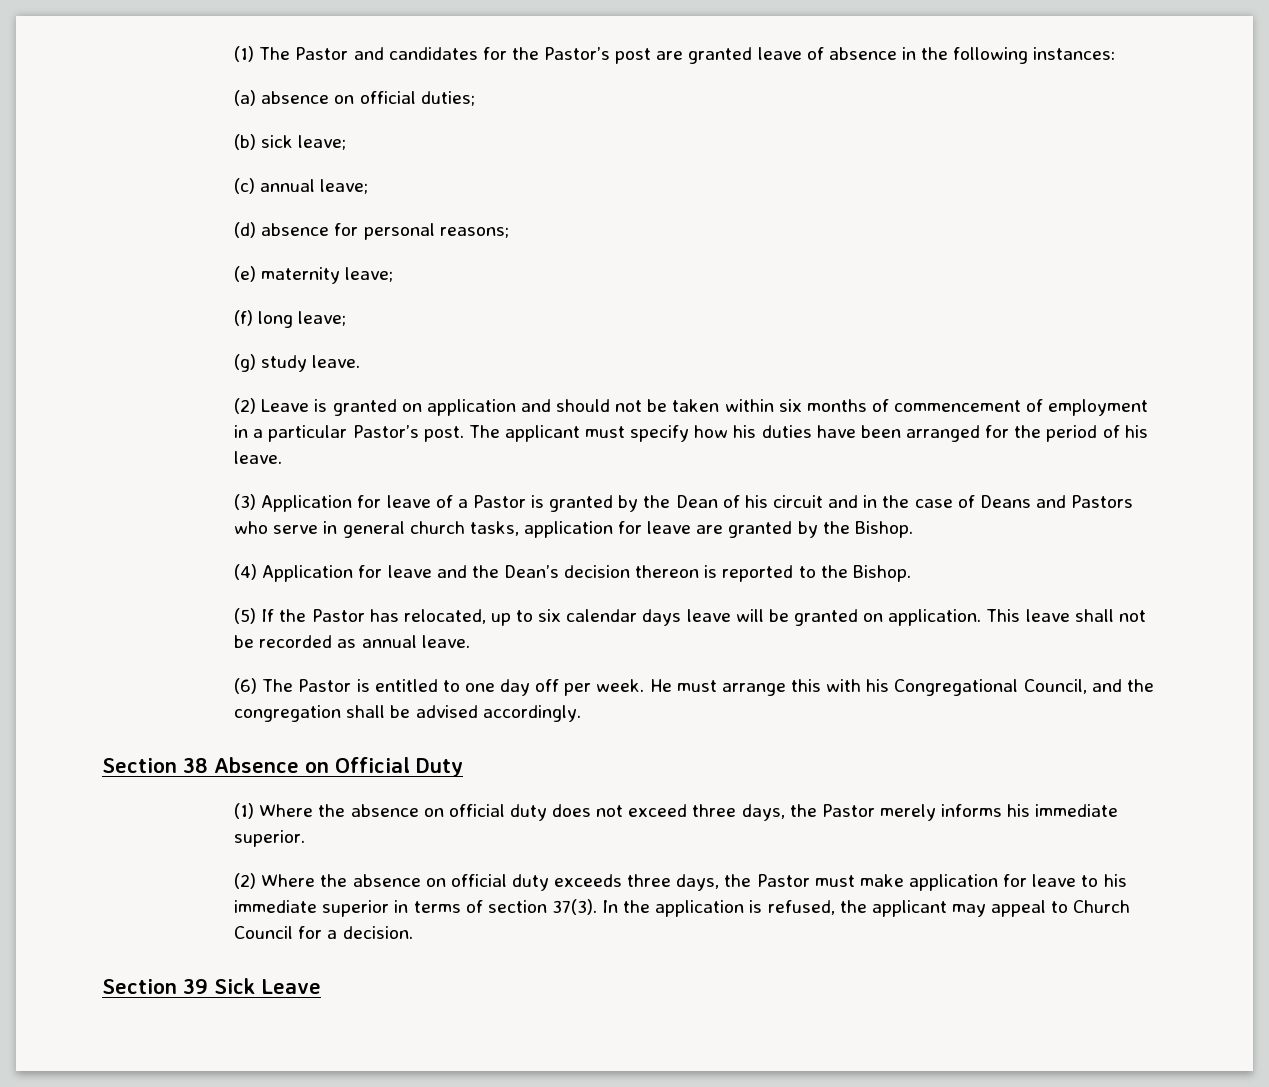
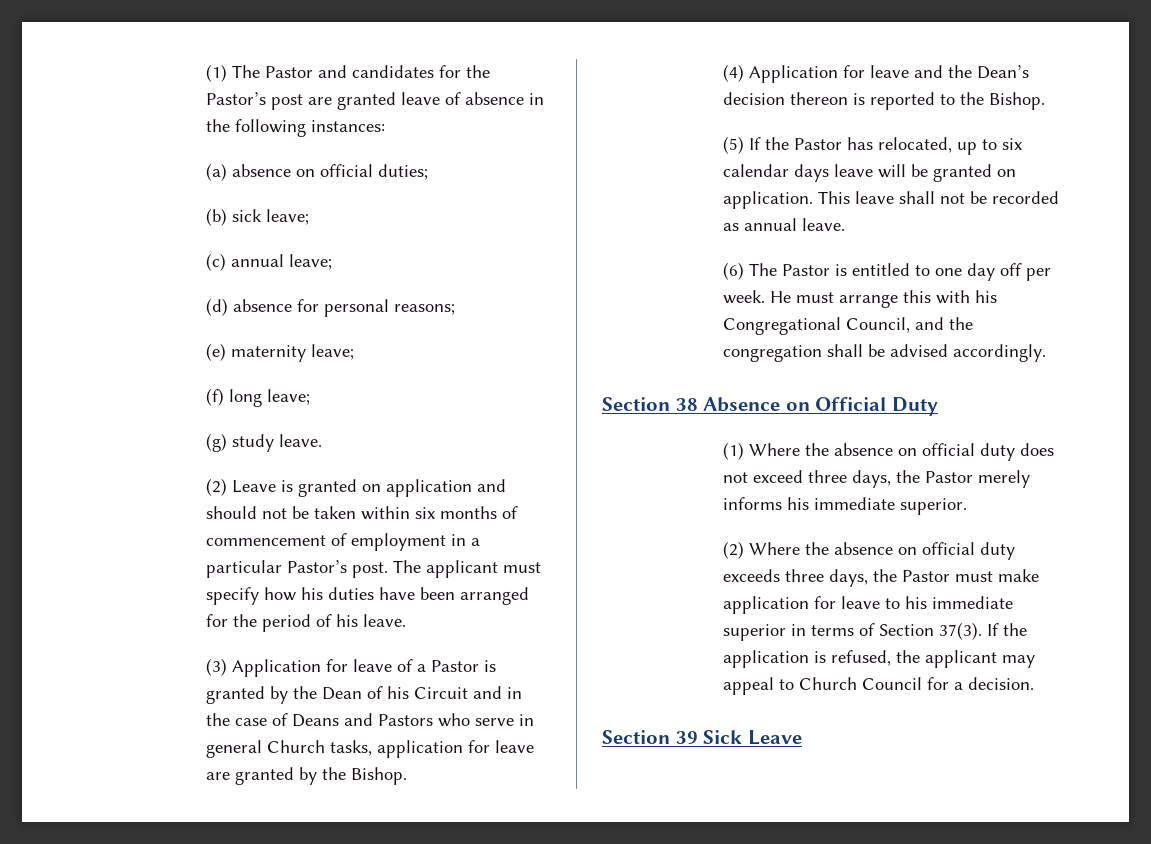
[773,495,824,508] circuit -> [413,687,468,699] Circuit
[409,521,465,534] church -> [266,740,325,753] Church
[487,899,619,915] section 37(3). In -> [878,622,999,640] Section 37(3). If

